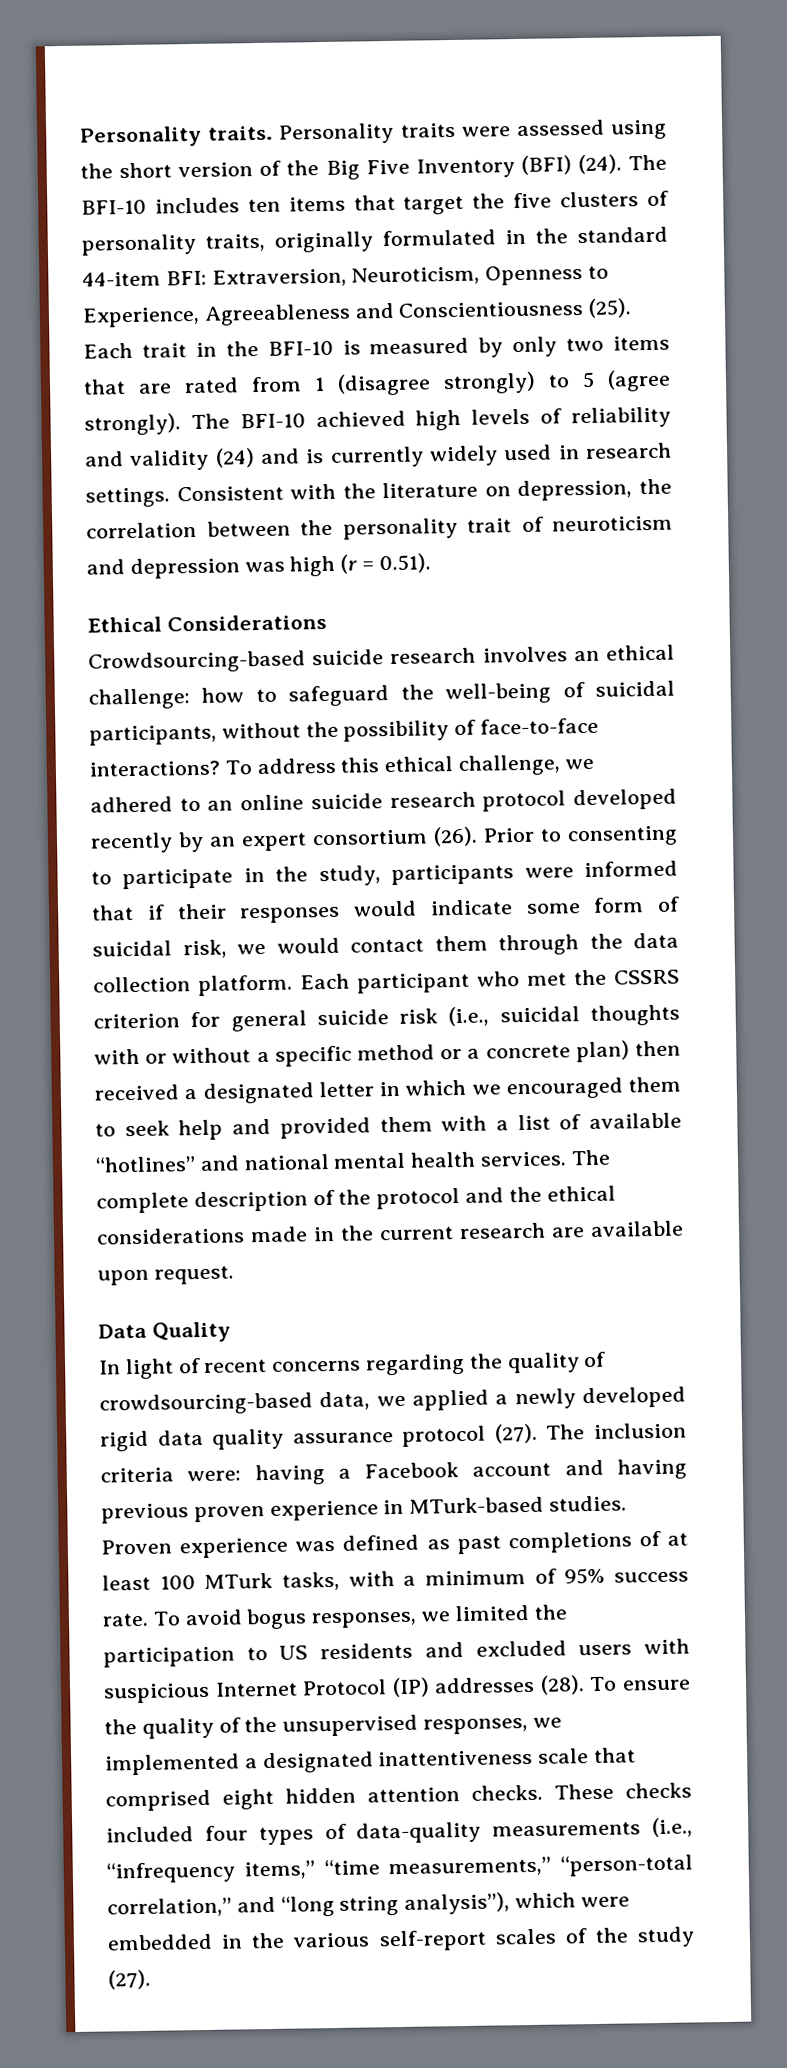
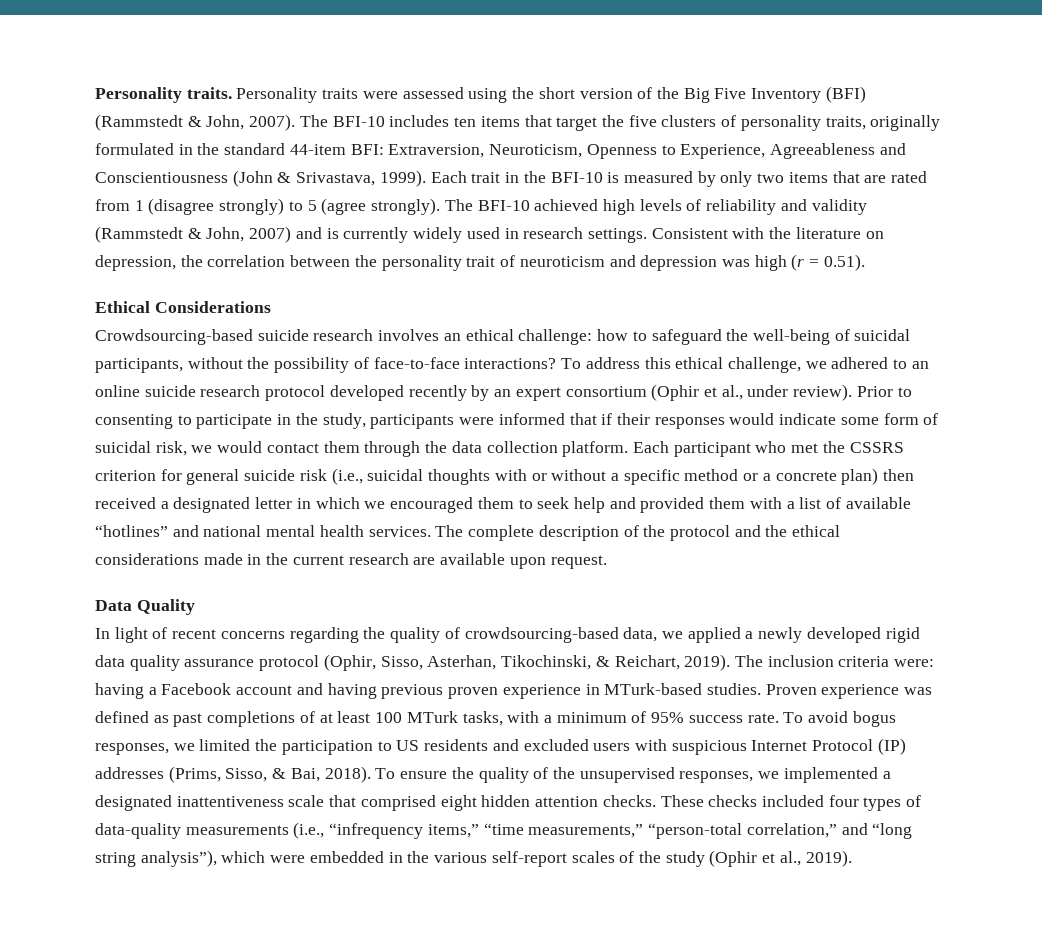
[577,154,622,175] (24). -> [95,114,296,131] (Rammstedt & John, 2007).
[588,298,633,318] (25). -> [232,170,426,187] (John & Srivastava, 1999).
[214,448,255,468] (24) -> [95,226,292,243] (Rammstedt & John, 2007)
[433,826,478,847] (26). -> [651,384,853,401] (Ophir et al., under review).
[494,1423,538,1444] (27). -> [323,654,731,671] (Ophir, Sisso, Asterhan, Tikochinski, & Reichart, 2019).
[539,1675,585,1695] (28). -> [168,766,371,783] (Prims, Sisso, & Bai, 2018).
[108,1969,151,1990] (27). -> [709,850,852,867] (Ophir et al., 2019).

